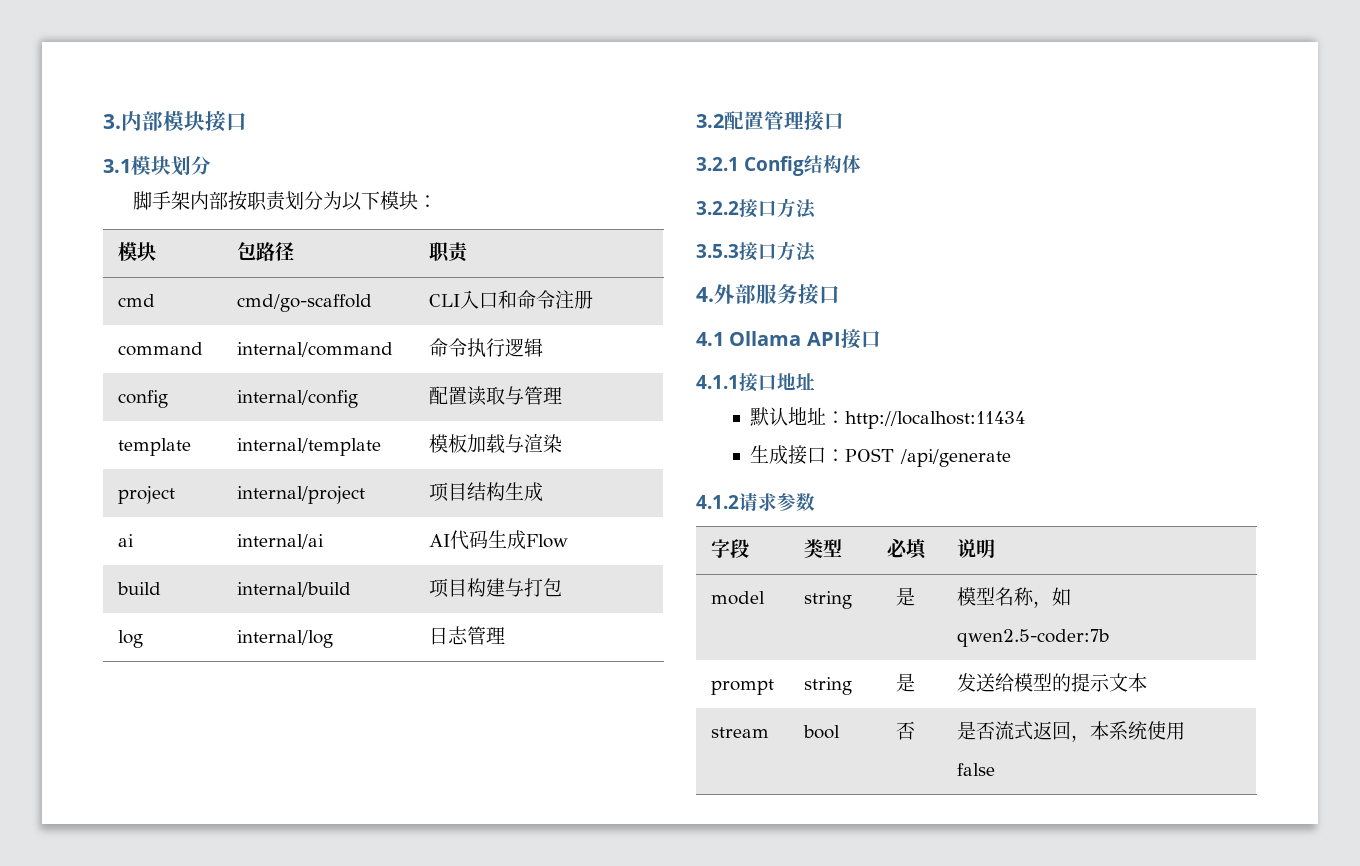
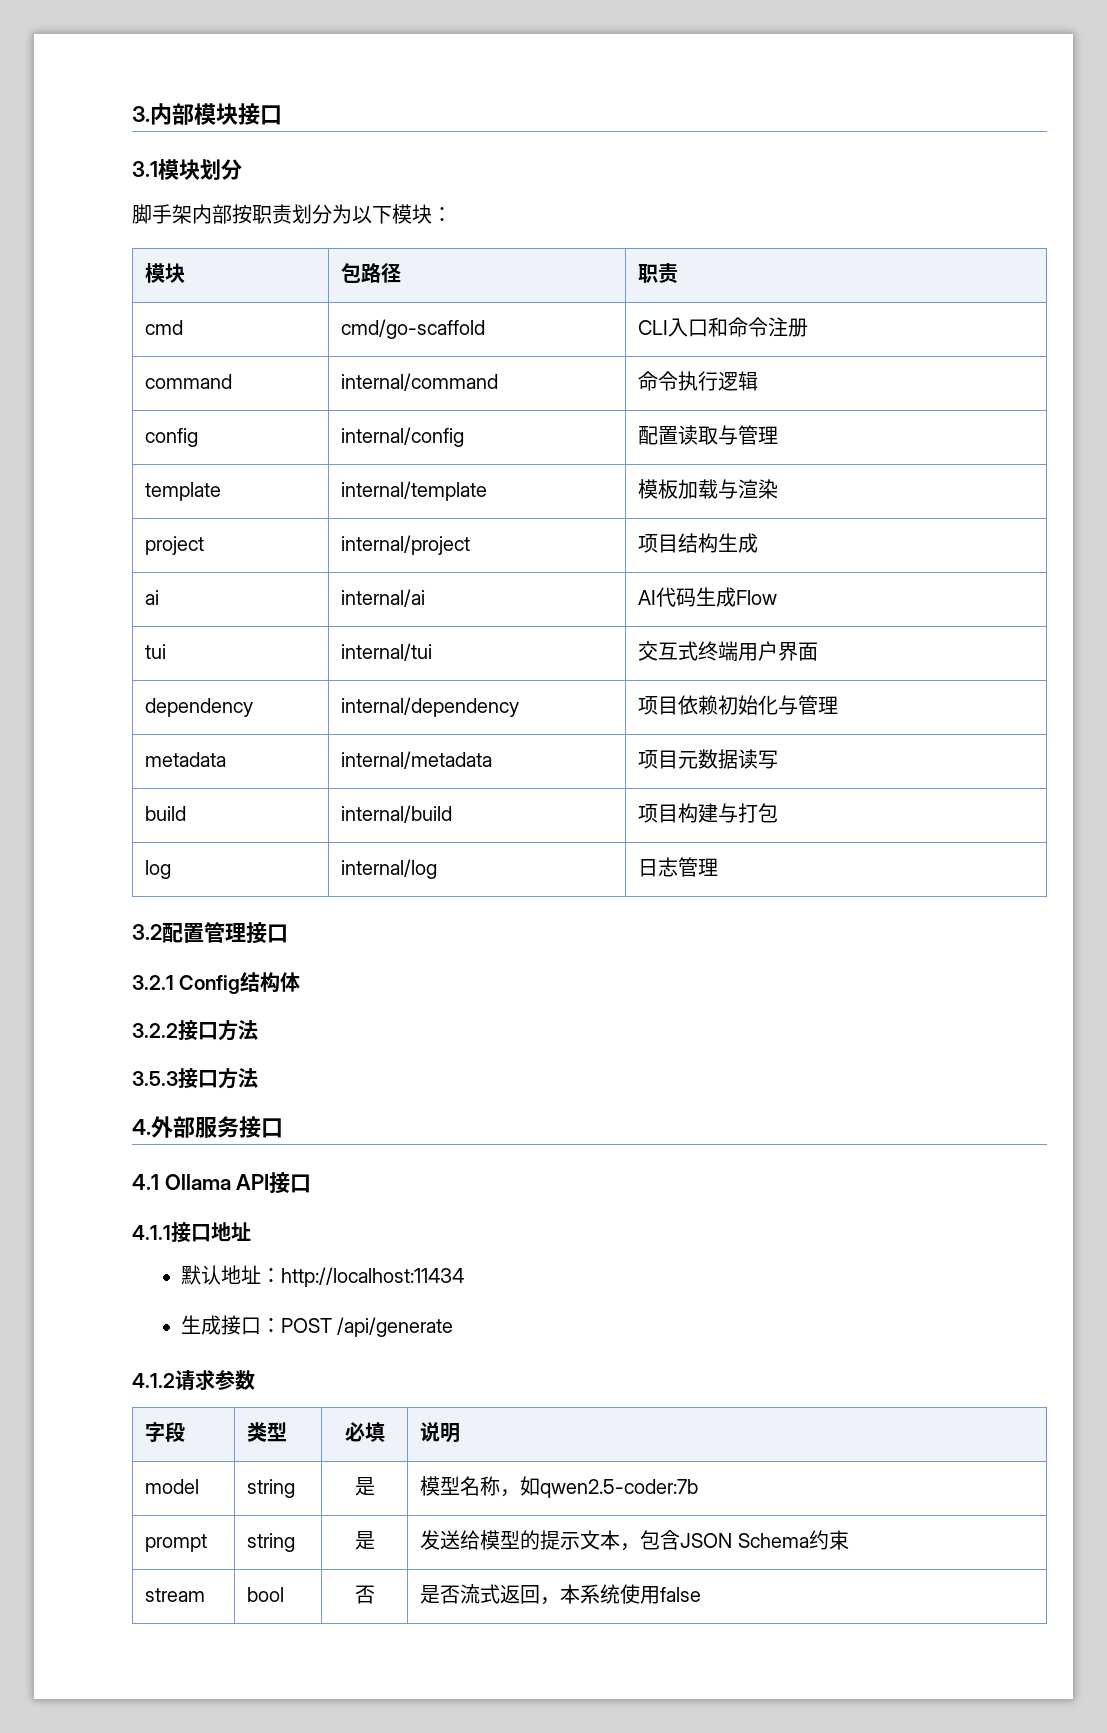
(568, 541) none -> [145,644,167,659] [341,643,433,661] [638,641,819,661] [145,698,254,717] [341,697,520,717] [638,695,839,715] [145,752,227,767] [341,751,493,769] [638,749,779,769] // tui | internal/tui | 交互式终端用户界面 // dependency | internal/dependency | 项目依赖初始化与管理 // metadata | internal/metadata | 项目元数据读写
(1071, 596) // -> (541, 1486) none
(1147, 682) none -> [620,1530,849,1551] ，包含JSON Schema约束
(1185, 731) // -> (661, 1595) none

